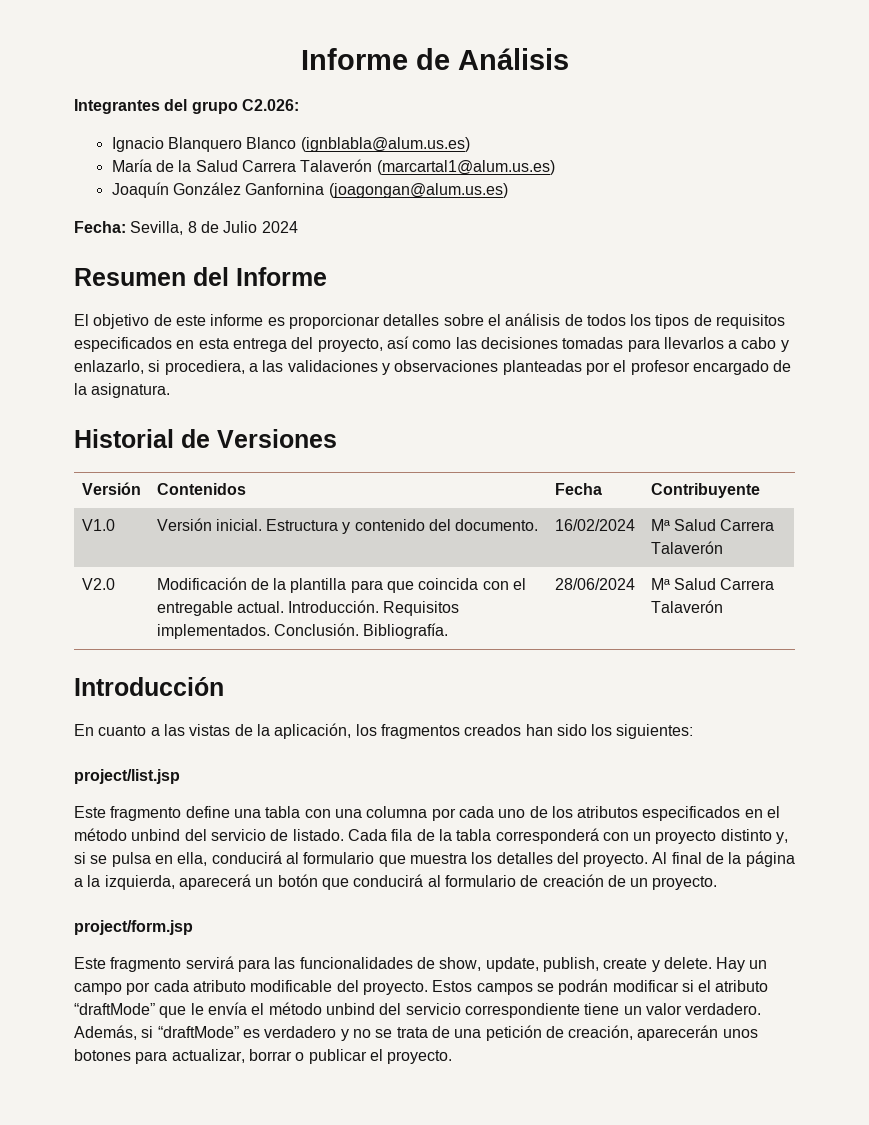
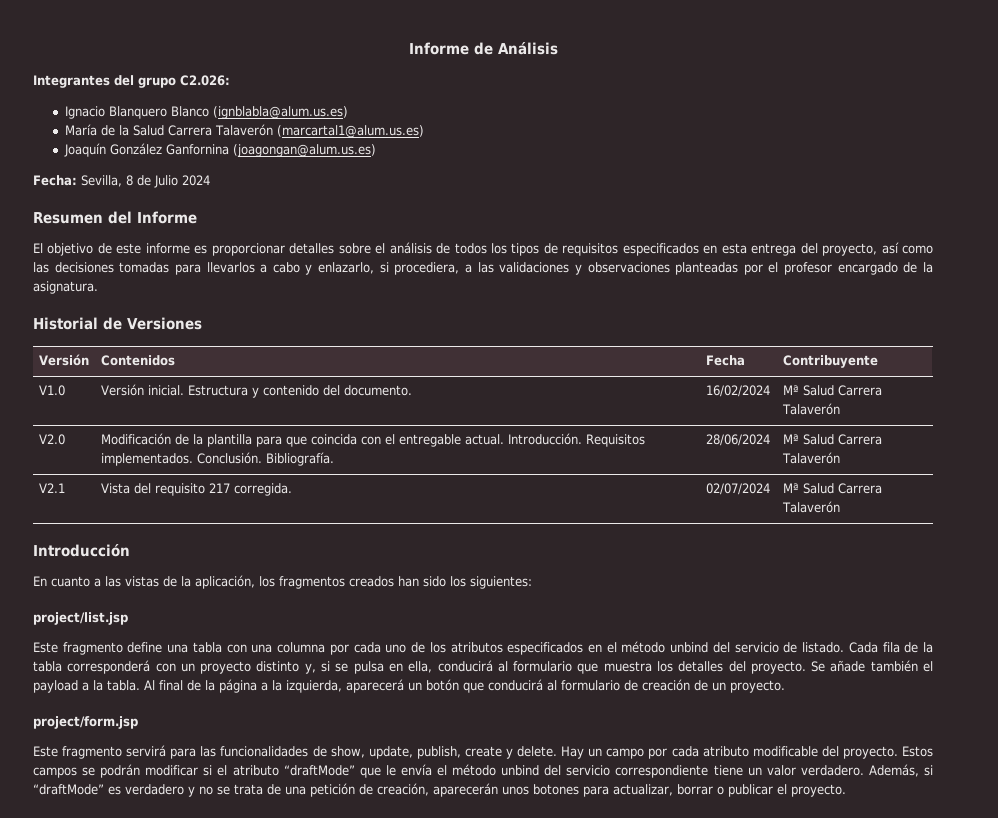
(723, 606) none -> [38,483,65,493] [100,483,292,496] [705,483,770,495] [782,483,882,494] [781,501,840,513] // V2.1 | Vista del requisito 217 corregida. | 02/07/2024 | Mª Salud Carrera Talaverón
(649, 860) none -> [811,660,933,672] [33,680,140,693] Se añade también el payload a la tabla.

